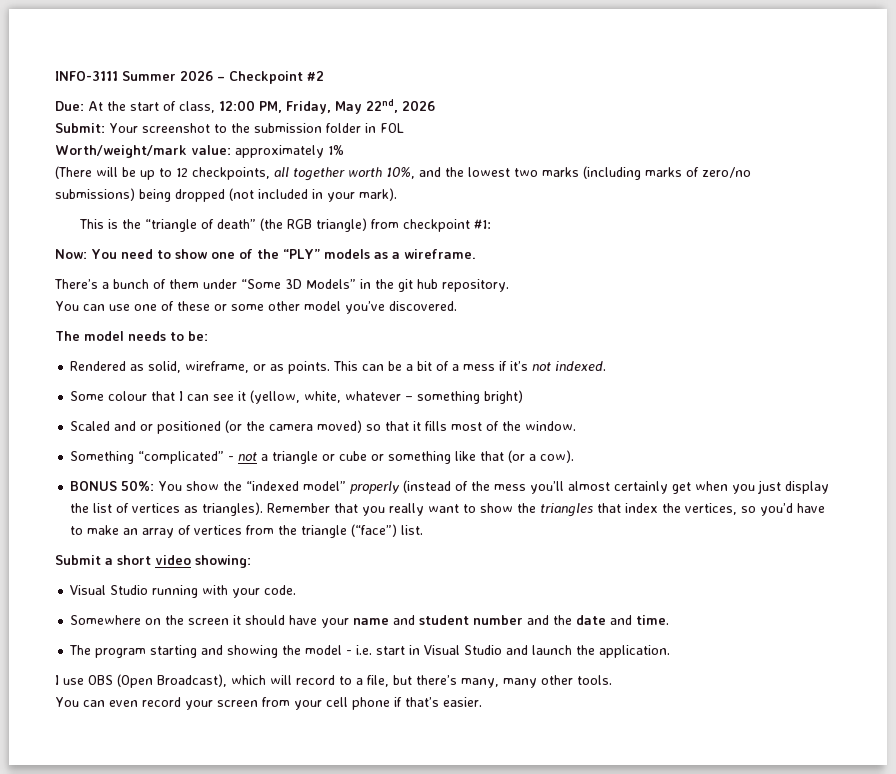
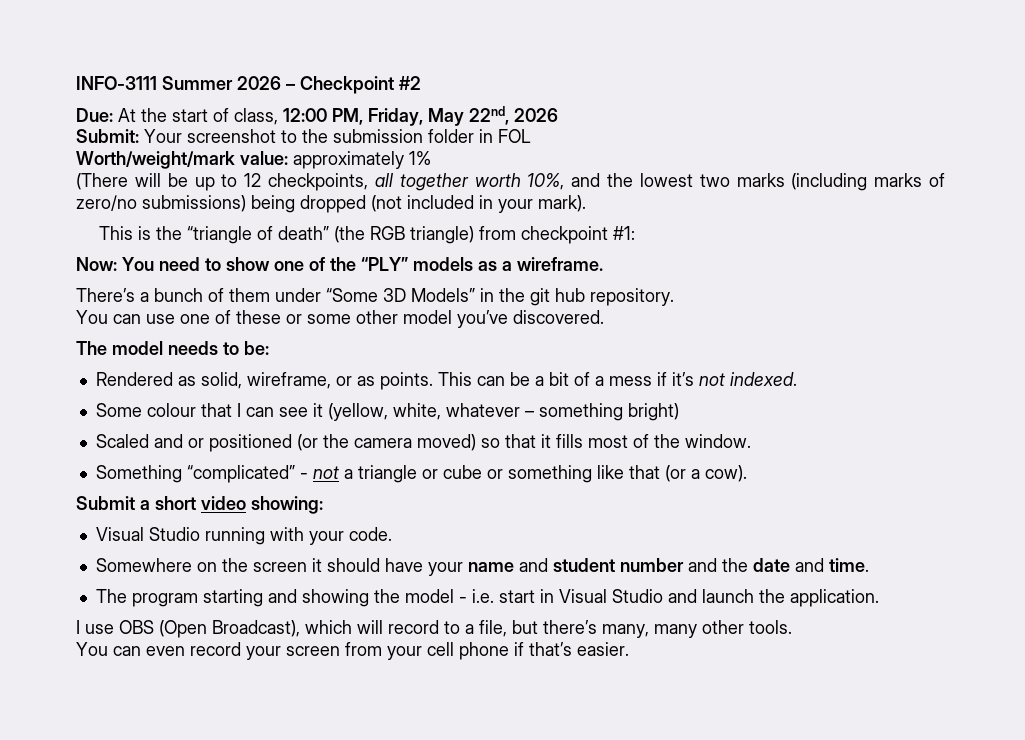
[70,480,830,494] [70,502,826,517] [70,524,424,538] // BONUS 50%: You show the “indexed model” properly (instead of the mess you’ll almost certainly get when you just display the list of vertices as triangles). Remember that you really want to show the triangles that index the vertices, so you’d have to make an array of vertices from the triangle (“face”) list. -> (747, 473) none

